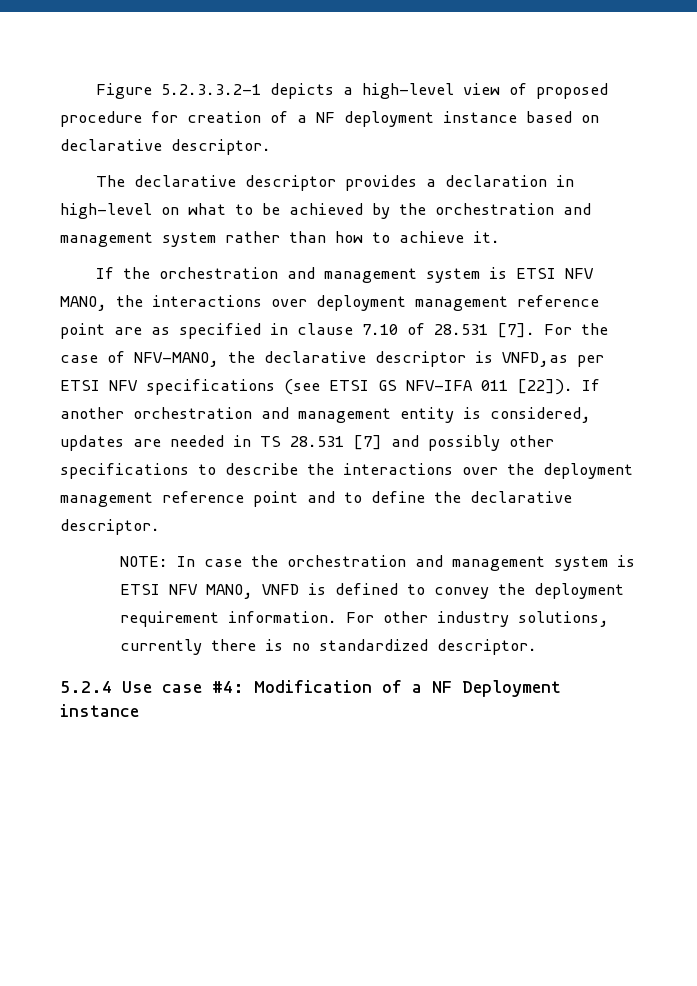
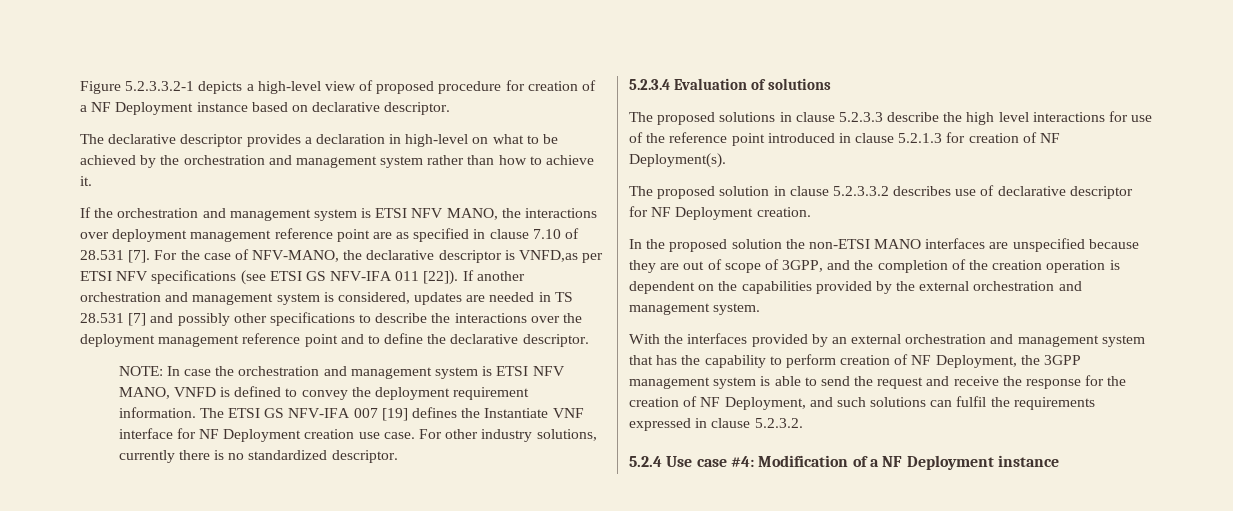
[344,111,434,127] deployment -> [115,102,194,115] Deployment
[400,407,454,423] entity -> [276,293,320,305] system
(338, 617) none -> [199,407,584,421] [118,428,415,442] The ETSI GS NFV-IFA 007 [19] defines the Instantiate VNF interface for NF Deployment creation use case.
(538, 647) none -> [629,78,832,90] [629,111,1153,125] [629,132,1061,146] [629,153,726,168] [629,185,1133,199] [629,206,811,220] [629,238,1139,252] [629,259,1120,273] [629,281,1082,294] [629,303,761,315] [629,333,1145,347] [629,354,1082,368] [629,375,1127,389] [629,396,1095,410] [629,418,803,431] // 5.2.3.4 Evaluation of solutions // The proposed solutions in clause 5.2.3.3 describe the high level interactions for use of the reference point introduced in clause 5.2.1.3 for creation of NF Deployment(s). // The proposed solution in clause 5.2.3.3.2 describes use of declarative descriptor for NF Deployment creation. // In the proposed solution the non-ETSI MANO interfaces are unspecified because they are out of scope of 3GPP, and the completion of the creation operation is dependent on the capabilities provided by the external orchestration and management system. // With the interfaces provided by an external orchestration and management system that has the capability to perform creation of NF Deployment, the 3GPP management system is able to send the request and receive the response for the creation of NF Deployment, and such solutions can fulfil the requirements expressed in clause 5.2.3.2.

